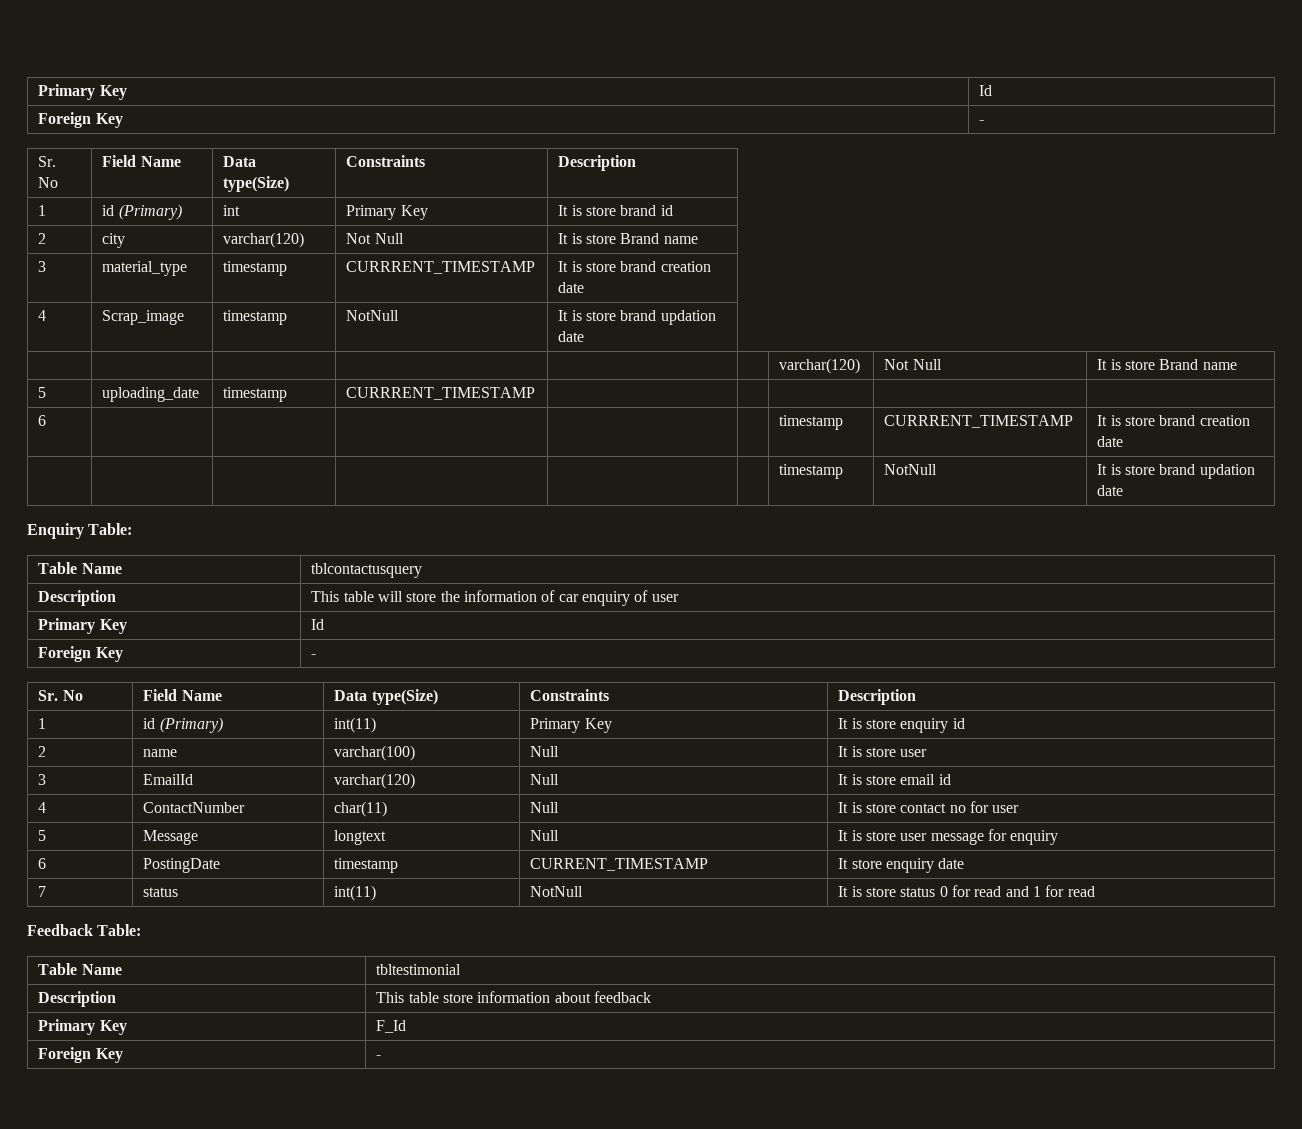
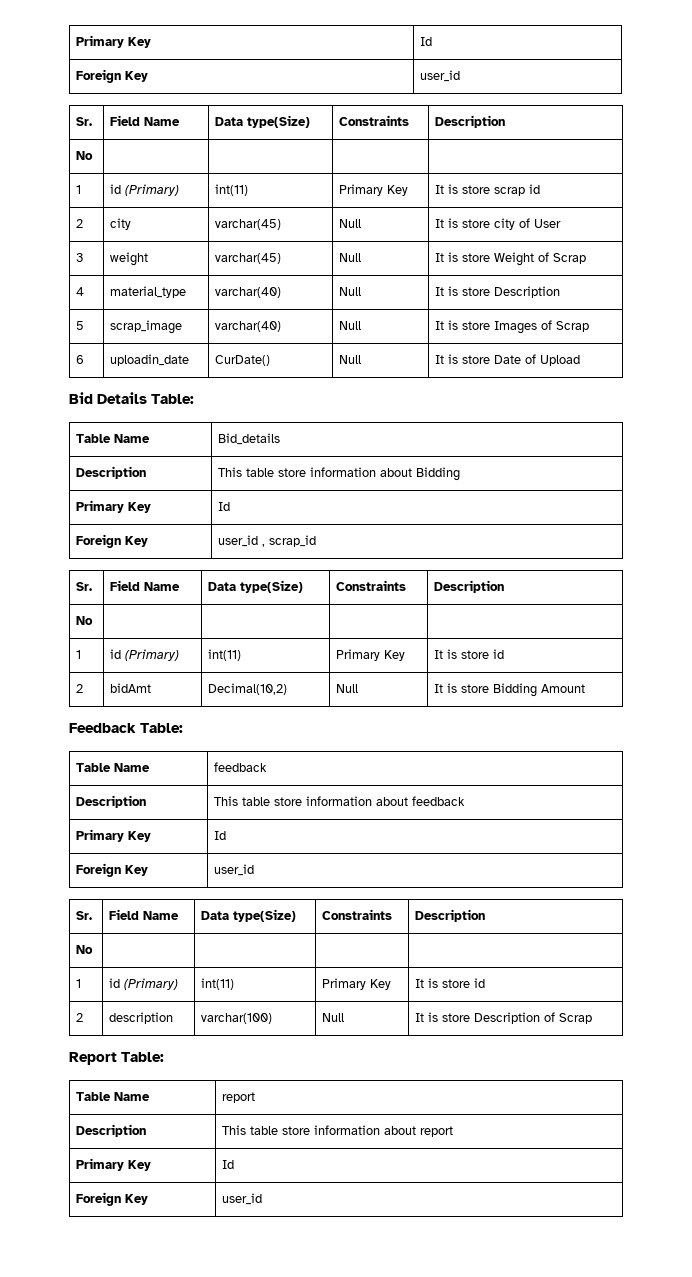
[38,84,127,100] [979,85,993,96] [38,112,123,128] [979,120,985,124] [38,156,57,167] [38,177,59,188] [102,155,181,167] [223,156,257,167] [223,176,290,192] [346,155,426,167] [558,155,637,171] [38,205,47,216] [102,204,182,220] [223,205,241,216] [346,205,428,220] [558,205,673,216] [38,233,47,244] [102,233,126,248] [223,232,305,248] [346,233,404,244] [558,233,698,244] [38,261,47,272] [102,261,188,276] [223,261,288,276] [346,261,536,274] [558,261,711,272] [558,282,585,293] [38,310,47,321] [102,310,185,325] [223,310,288,325] [346,310,400,321] [558,310,716,325] [558,331,585,342] [779,358,861,374] [884,359,942,370] [1097,359,1237,370] [38,387,47,398] [102,387,200,402] [223,387,288,402] [346,387,536,400] [38,415,47,426] [779,415,844,430] [884,415,1074,428] [1097,415,1250,426] [1097,436,1124,447] [779,464,844,479] [884,464,938,475] [1097,464,1255,479] [1097,485,1124,496] [27,523,133,539] [38,562,122,574] [311,563,423,578] [38,590,117,606] [311,590,679,606] [38,618,127,634] [311,619,325,630] [38,646,123,662] [311,654,317,658] [38,690,83,701] [143,689,222,701] [334,689,438,705] [530,689,610,701] [838,689,917,705] [38,718,47,729] [143,717,223,733] [334,717,377,733] [530,718,612,733] [838,718,965,733] [38,746,47,757] [143,749,178,757] [334,745,416,761] [530,746,560,757] [838,746,928,757] [38,774,47,785] [143,774,194,785] [334,773,416,789] [530,774,560,785] [838,774,951,785] [38,802,47,813] [143,802,246,813] [334,801,388,817] [530,802,560,813] [838,801,1020,813] [38,830,47,841] [143,830,199,845] [334,830,387,845] [530,830,560,841] [838,829,1059,845] [38,858,47,869] [143,858,221,873] [334,858,399,873] [530,858,709,871] [838,858,965,873] [38,886,47,897] [143,887,179,897] [334,885,377,901] [530,886,584,897] [838,885,1095,897] Primary Key | Id // Foreign Key | - // Sr. No | Field Name | Data type(Size) | Constraints | Description // 1 | id (Primary) | int | Primary Key | It is store brand id // 2 | city | varchar(120) | Not Null | It is store Brand name // 3 | material_type | timestamp | CURRRENT_TIMESTAMP | It is store brand creation date // 4 | Scrap_image | timestamp | NotNull | It is store brand updation date // | | | | | | varchar(120) | Not Null | It is store Brand name // 5 | uploading_date | timestamp | CURRRENT_TIMESTAMP | | | | | // 6 | | | | | | timestamp | CURRRENT_TIMESTAMP | It is store brand creation date // | | | | | | timestamp | NotNull | It is store brand updation date // Enquiry Table: // Table Name | tblcontactusquery // Description | This table will store the information of car enquiry of user // Primary Key | Id // Foreign Key | - // Sr. No | Field Name | Data type(Size) | Constraints | Description // 1 | id (Primary) | int(11) | Primary Key | It is store enquiry id // 2 | name | varchar(100) | Null | It is store user // 3 | EmailId | varchar(120) | Null | It is store email id // 4 | ContactNumber | char(11) | Null | It is store contact no for user // 5 | Message | longtext | Null | It is store user message for enquiry // 6 | PostingDate | timestamp | CURRENT_TIMESTAMP | It store enquiry date // 7 | status | int(11) | NotNull | It is store status 0 for read and 1 for read -> [75,35,151,48] [419,37,432,46] [75,69,148,83] [419,70,460,82] [75,117,92,126] [109,115,180,126] [214,115,310,128] [338,115,409,126] [434,115,505,128] [75,151,93,160] [75,185,81,194] [109,184,179,196] [214,184,248,196] [338,184,408,196] [434,184,540,196] [75,219,83,228] [109,218,131,230] [214,219,281,230] [338,219,361,228] [434,218,561,230] [75,253,83,262] [109,252,148,266] [214,253,281,264] [338,253,361,262] [434,252,586,266] [75,287,84,296] [109,286,186,298] [214,287,281,298] [338,287,361,296] [434,286,560,298] [75,321,84,330] [109,320,182,334] [214,321,281,332] [338,321,361,330] [434,320,589,334] [75,355,84,364] [109,354,189,366] [214,355,270,366] [338,355,361,364] [434,354,580,366] [69,392,194,404] [75,434,150,443] [217,433,280,445] [75,466,146,479] [217,467,460,481] [75,500,151,513] [217,502,230,511] [75,534,148,548] [217,535,316,547] [75,582,92,591] [109,580,180,591] [207,580,303,593] [335,580,406,591] [433,580,504,593] [75,616,93,625] [75,650,81,659] [109,649,179,661] [207,649,241,661] [335,649,405,661] [433,649,504,659] [75,684,83,693] [109,683,151,693] [207,683,287,695] [335,684,358,693] [433,683,585,697] Primary Key | Id // Foreign Key | user_id // Sr. | Field Name | Data type(Size) | Constraints | Description // No | | | | // 1 | id (Primary) | int(11) | Primary Key | It is store scrap id // 2 | city | varchar(45) | Null | It is store city of User // 3 | weight | varchar(45) | Null | It is store Weight of Scrap // 4 | material_type | varchar(40) | Null | It is store Description // 5 | scrap_image | varchar(40) | Null | It is store Images of Scrap // 6 | uploadin_date | CurDate() | Null | It is store Date of Upload // Bid Details Table: // Table Name | Bid_details // Description | This table store information about Bidding // Primary Key | Id // Foreign Key | user_id , scrap_id // Sr. | Field Name | Data type(Size) | Constraints | Description // No | | | | // 1 | id (Primary) | int(11) | Primary Key | It is store id // 2 | bidAmt | Decimal(10,2) | Null | It is store Bidding Amount
[376,964,462,975] tbltestimonial -> [213,762,267,772] feedback
[376,1020,407,1033] [38,1047,123,1063] [376,1055,382,1059] F_Id // Foreign Key | - -> [213,831,226,840] [75,863,148,877] [213,864,254,876] [75,911,92,920] [108,909,179,920] [200,909,296,922] [321,909,392,920] [414,909,485,922] [75,945,93,954] [75,979,81,988] [108,978,178,990] [200,978,234,990] [321,978,391,990] [414,978,485,988] [75,1013,83,1022] [108,1012,173,1024] [200,1013,272,1024] [321,1013,344,1022] [414,1012,592,1024] [69,1052,164,1065] [75,1092,150,1101] [221,1092,255,1103] [75,1124,146,1137] [221,1125,453,1137] [75,1158,151,1171] [221,1160,234,1169] [75,1192,148,1206] [221,1193,262,1205] Id // Foreign Key | user_id // Sr. | Field Name | Data type(Size) | Constraints | Description // No | | | | // 1 | id (Primary) | int(11) | Primary Key | It is store id // 2 | description | varchar(100) | Null | It is store Description of Scrap // Report Table: // Table Name | report // Description | This table store information about report // Primary Key | Id // Foreign Key | user_id

